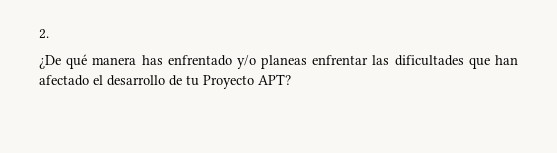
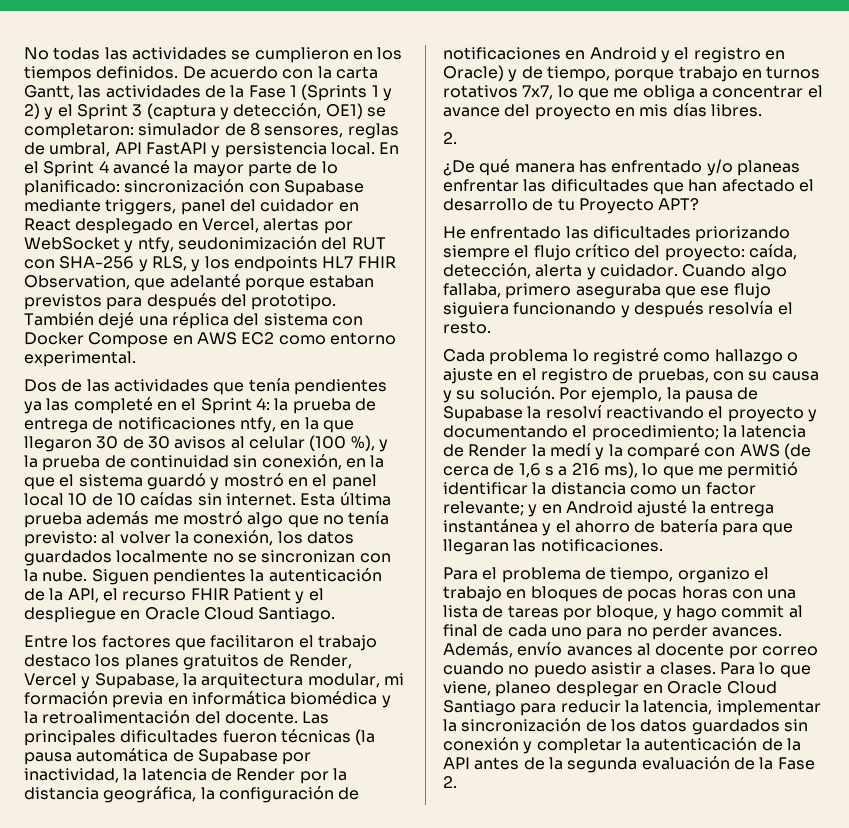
(39, 34) none -> [24,47,403,63] [24,66,378,82] [24,84,392,101] [24,103,386,120] [24,123,399,139] [24,142,400,158] [24,160,338,177] [24,179,364,196] [24,199,359,215] [24,218,353,234] [24,236,386,253] [24,256,396,272] [24,274,375,291] [24,293,337,310] [24,312,363,329] [24,332,396,348] [24,351,136,367] [24,378,387,395] [24,397,376,414] [24,417,354,433] [24,435,388,452] [24,454,385,471] [24,473,377,490] [24,492,391,506] [24,511,390,528] [24,530,354,547] [24,550,391,566] [24,568,382,585] [24,588,324,604] [24,607,336,623] [24,635,377,651] [24,654,352,670] [24,673,404,689] [24,691,391,708] [24,710,330,724] [24,729,376,746] [24,748,312,765] [24,768,347,784] [24,786,360,803] [443,47,785,63] [443,65,821,82] [443,85,823,101] [443,103,762,120] No todas las actividades se cumplieron en los tiempos definidos. De acuerdo con la carta Gantt, las actividades de la Fase 1 (Sprints 1 y 2) y el Sprint 3 (captura y detección, OE1) se completaron: simulador de 8 sensores, reglas de umbral, API FastAPI y persistencia local. En el Sprint 4 avancé la mayor parte de lo planificado: sincronización con Supabase mediante triggers, panel del cuidador en React desplegado en Vercel, alertas por WebSocket y ntfy, seudonimización del RUT con SHA-256 y RLS, y los endpoints HL7 FHIR Observation, que adelanté porque estaban previstos para después del prototipo. También dejé una réplica del sistema con Docker Compose en AWS EC2 como entorno experimental. // Dos de las actividades que tenía pendientes ya las completé en el Sprint 4: la prueba de entrega de notificaciones ntfy, en la que llegaron 30 de 30 avisos al celular (100 %), y la prueba de continuidad sin conexión, en la que el sistema guardó y mostró en el panel local 10 de 10 caídas sin internet. Esta última prueba además me mostró algo que no tenía previsto: al volver la conexión, los datos guardados localmente no se sincronizan con la nube. Siguen pendientes la autenticación de la API, el recurso FHIR Patient y el despliegue en Oracle Cloud Santiago. // Entre los factores que facilitaron el trabajo destaco los planes gratuitos de Render, Vercel y Supabase, la arquitectura modular, mi formación previa en informática biomédica y la retroalimentación del docente. Las principales dificultades fueron técnicas (la pausa automática de Supabase por inactividad, la latencia de Render por la distancia geográfica, la configuración de notificaciones en Android y el registro en Oracle) y de tiempo, porque trabajo en turnos rotativos 7x7, lo que me obliga a concentrar el avance del proyecto en mis días libres. //
(291, 79) none -> [443,226,791,242] [443,244,797,261] [443,263,787,280] [443,283,771,299] [443,301,793,318] [443,321,491,334] [443,348,798,365] [443,368,819,384] [443,386,759,403] [443,405,817,422] [443,425,807,441] [443,443,811,460] [443,462,799,479] [443,482,756,495] [443,500,774,517] [443,519,794,536] [443,539,663,555] [443,567,769,583] [443,586,797,602] [443,605,803,621] [443,624,783,640] [443,642,818,659] [443,662,811,678] [443,681,777,697] [443,700,821,716] [443,718,808,735] [443,737,801,754] [443,756,815,773] [443,776,457,788] // He enfrentado las dificultades priorizando siempre el flujo crítico del proyecto: caída, detección, alerta y cuidador. Cuando algo fallaba, primero aseguraba que ese flujo siguiera funcionando y después resolvía el resto. // Cada problema lo registré como hallazgo o ajuste en el registro de pruebas, con su causa y su solución. Por ejemplo, la pausa de Supabase la resolví reactivando el proyecto y documentando el procedimiento; la latencia de Render la medí y la comparé con AWS (de cerca de 1,6 s a 216 ms), lo que me permitió identificar la distancia como un factor relevante; y en Android ajusté la entrega instantánea y el ahorro de batería para que llegaran las notificaciones. // Para el problema de tiempo, organizo el trabajo en bloques de pocas horas con una lista de tareas por bloque, y hago commit al final de cada uno para no perder avances. Además, envío avances al docente por correo cuando no puedo asistir a clases. Para lo que viene, planeo desplegar en Oracle Cloud Santiago para reducir la latencia, implementar la sincronización de los datos guardados sin conexión y completar la autenticación de la API antes de la segunda evaluación de la Fase 2.

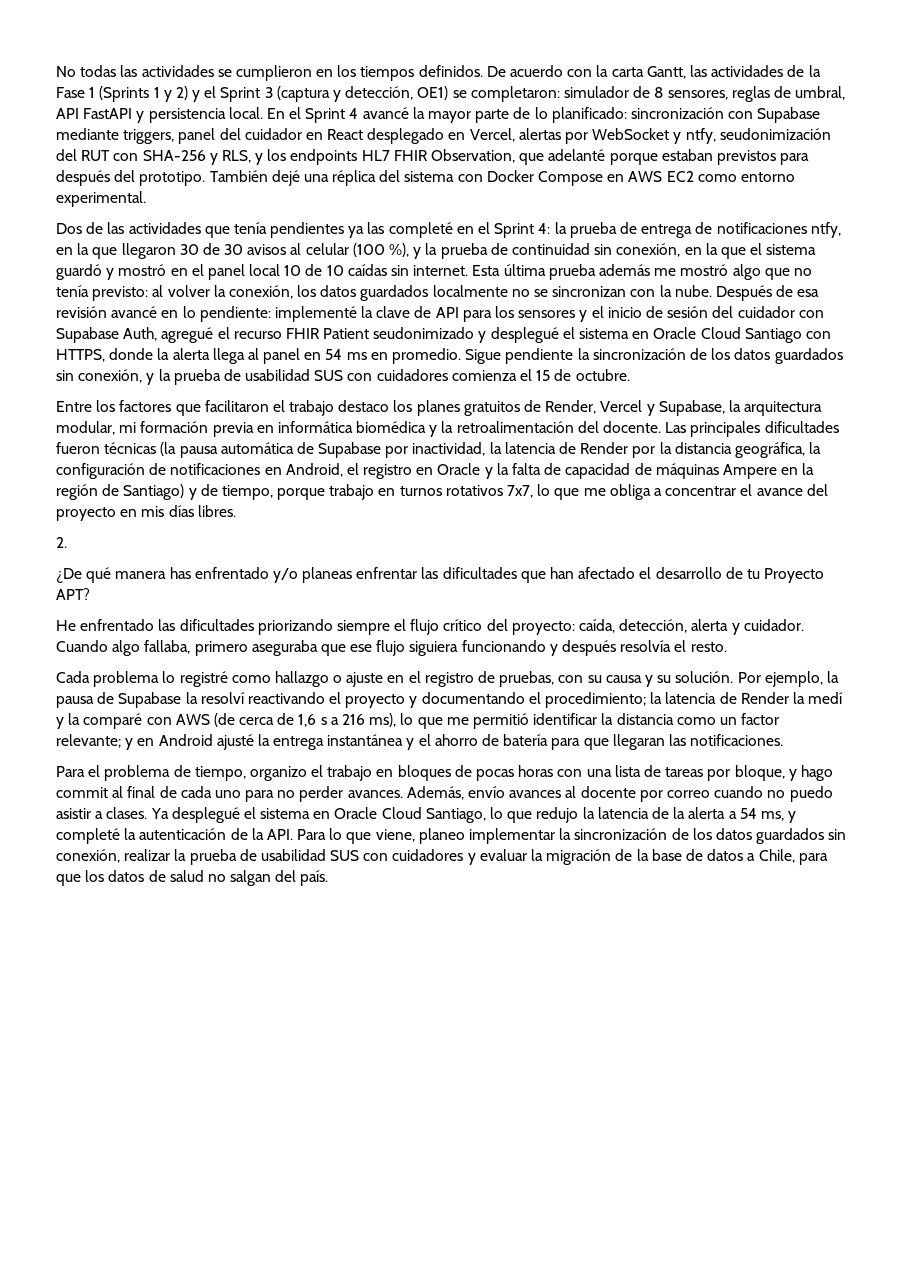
[91,568,382,585] [24,588,324,604] [24,607,336,623] Siguen pendientes la autenticación de la API, el recurso FHIR Patient y el despliegue en Oracle Cloud Santiago. -> [715,285,820,301] [56,306,824,322] [56,327,831,343] [56,348,843,364] [56,369,630,385] Después de esa revisión avancé en lo pendiente: implementé la clave de API para los sensores y el inicio de sesión del cuidador con Supabase Auth, agregué el recurso FHIR Patient seudonimizado y desplegué el sistema en Oracle Cloud Santiago con HTTPS, donde la alerta llega al panel en 54 ms en promedio. Sigue pendiente la sincronización de los datos guardados sin conexión, y la prueba de usabilidad SUS con cuidadores comienza el 15 de octubre.
[589,47,670,63] Android y -> [285,463,343,477] Android,
[443,65,504,81] Oracle) -> [437,463,815,479] [56,484,185,500] Oracle y la falta de capacidad de máquinas Ampere en la región de Santiago)
(716, 668) none -> [150,807,797,823] [56,828,293,844] Ya desplegué el sistema en Oracle Cloud Santiago, lo que redujo la latencia de la alerta a 54 ms, y completé la autenticación de la API.
[555,681,777,697] [443,700,713,716] desplegar en Oracle Cloud Santiago para reducir la latencia, -> (465, 836) none
[443,737,801,754] [443,756,815,773] [443,776,457,788] conexión y completar la autenticación de la API antes de la segunda evaluación de la Fase 2. -> [56,849,828,865] [56,870,329,886] conexión, realizar la prueba de usabilidad SUS con cuidadores y evaluar la migración de la base de datos a Chile, para que los datos de salud no salgan del país.

